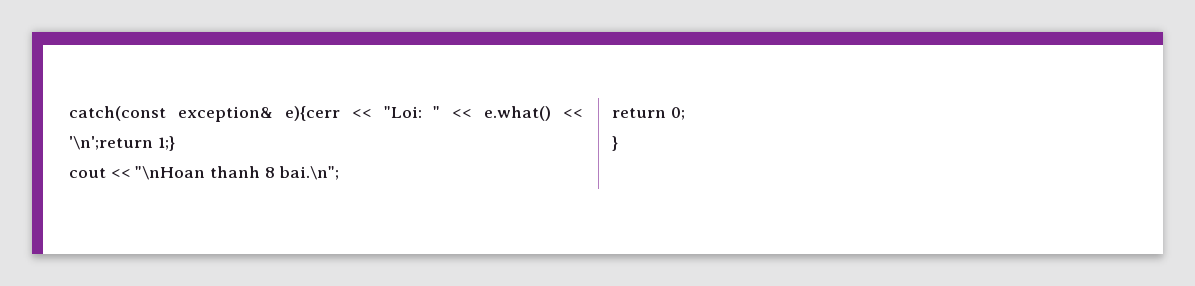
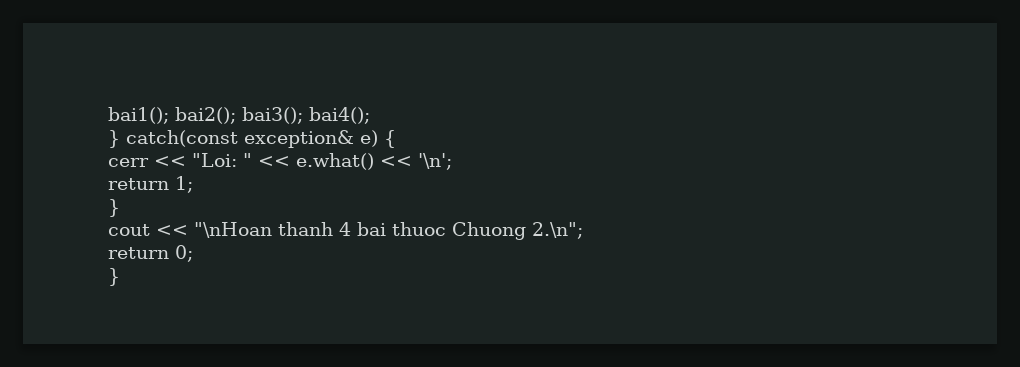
[69,106,340,122] catch(const exception& e){cerr -> [108,107,370,124] [108,130,396,148] [108,158,149,167] bai1(); bai2(); bai3(); bai4(); // } catch(const exception& e) { // cerr
[69,136,175,151] '\n';return 1;} -> [418,153,452,170] [108,176,193,193] [108,199,120,217] '\n'; // return 1; // }
[264,166,339,180] 8 bai.\n"; -> [339,222,583,240] 4 bai thuoc Chuong 2.\n";

